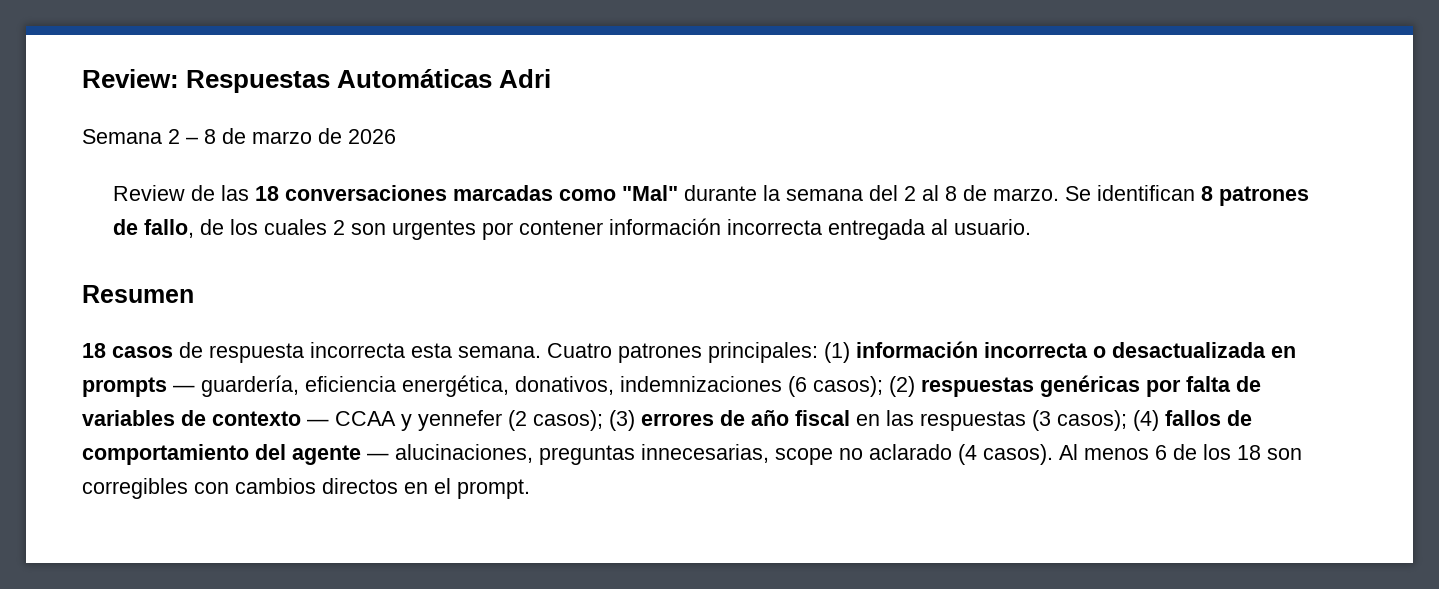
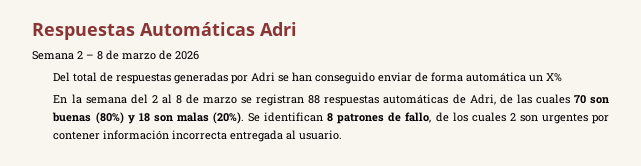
[82,69,179,88] Review: -> (32, 31) none
[112,185,757,201] Review de las 18 conversaciones marcadas como "Mal" durante -> [53,72,563,84] [53,95,68,103] Del total de respuestas generadas por Adri se han conseguido enviar de forma automática un X% // En
[992,188,1059,201] marzo. -> [203,94,610,106] [52,112,244,124] marzo se registran 88 respuestas automáticas de Adri, de las cuales 70 son buenas (80%) y 18 son malas (20%).
[82,285,194,303] [82,341,1296,363] [82,375,1261,397] [82,410,1252,431] [82,444,1302,465] [82,478,530,499] // Resumen // 18 casos de respuesta incorrecta esta semana. Cuatro patrones principales: (1) información incorrecta o desactualizada en prompts — guardería, eficiencia energética, donativos, indemnizaciones (6 casos); (2) respuestas genéricas por falta de variables de contexto — CCAA y yennefer (2 casos); (3) errores de año fiscal en las respuestas (3 casos); (4) fallos de comportamiento del agente — alucinaciones, preguntas innecesarias, scope no aclarado (4 casos). Al menos 6 de los 18 son corregibles con cambios directos en el prompt. -> (343, 135) none

